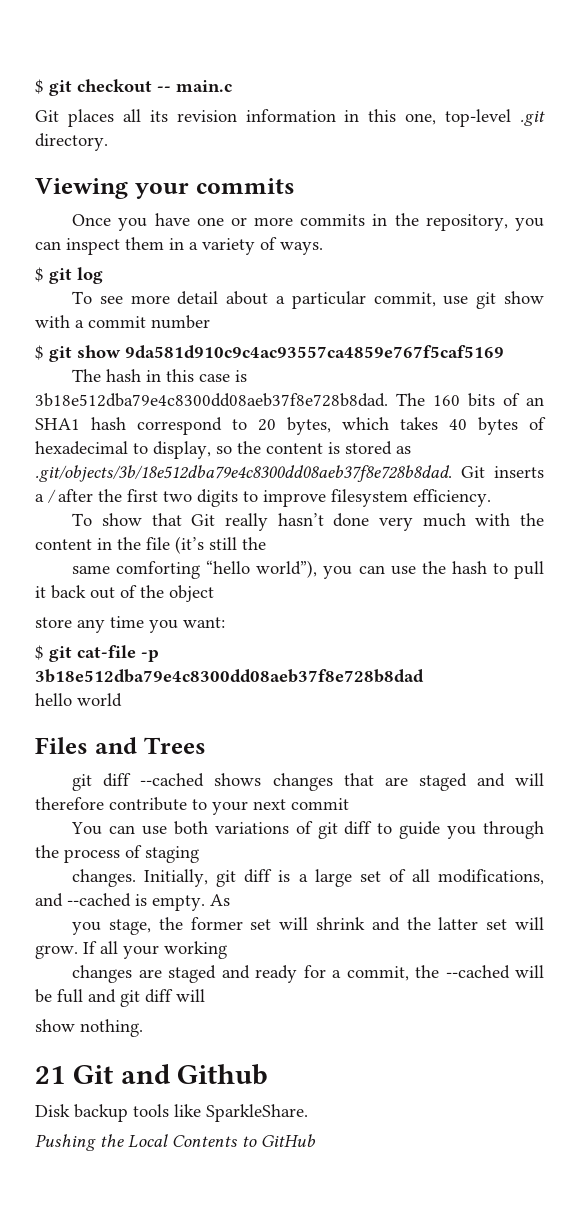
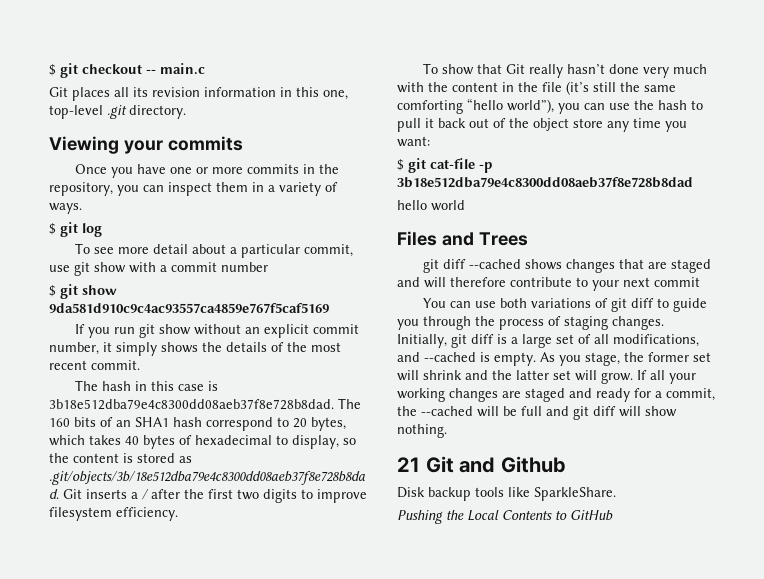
(504, 352) none -> [74,324,359,338] [49,342,341,356] [49,360,140,370] // If you run git show without an explicit commit number, it simply shows the details of the most recent commit.
(266, 543) // -> (640, 87) none
(214, 593) // -> (569, 124) none
(199, 854) // -> (608, 323) none
(230, 900) // -> (555, 357) none
(227, 950) // -> (445, 395) none
(205, 995) // -> (641, 411) none

